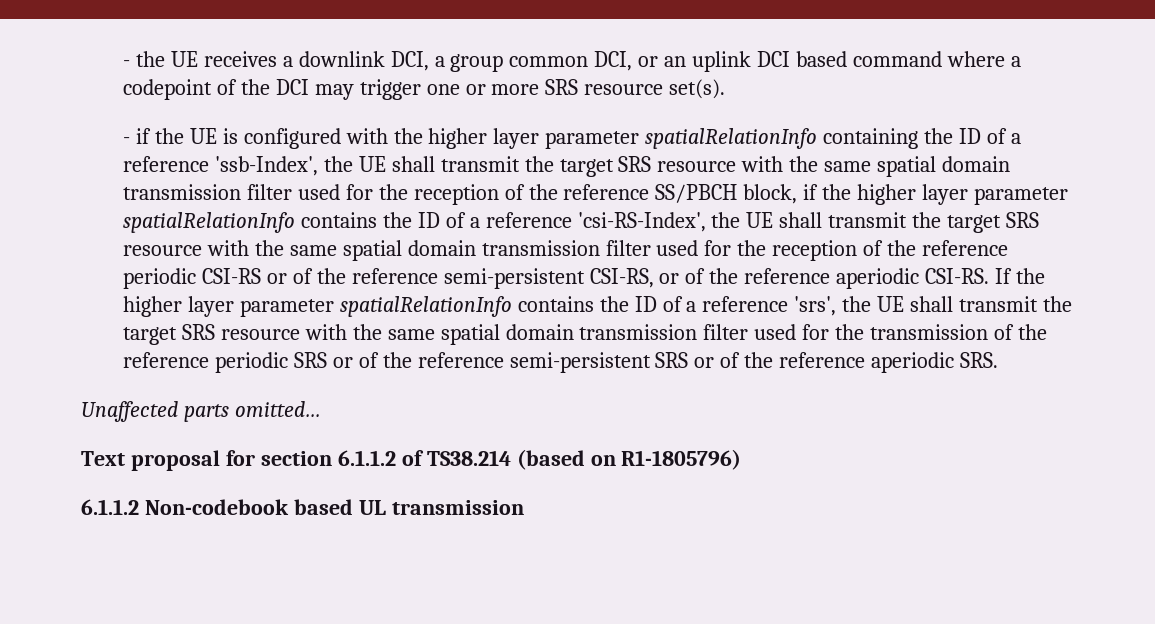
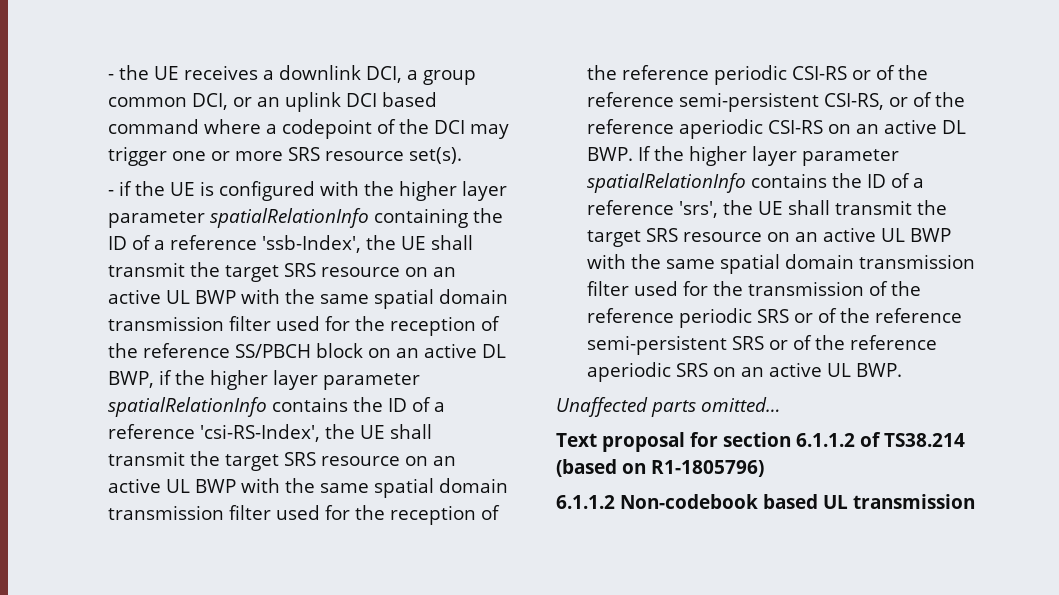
(737, 166) none -> [404,267,456,277] [107,289,236,304] on an active UL BWP
[743,184,798,204] block, -> [315,343,506,358] [107,371,154,388] block on an active DL BWP,
(202, 250) none -> [404,456,456,466] [107,478,236,493] on an active UL BWP
[925,268,990,284] CSI-RS. -> [767,119,966,134] [586,147,633,161] CSI-RS on an active DL BWP.
(300, 334) none -> [766,227,951,242] on an active UL BWP
[960,352,999,368] SRS. -> [675,362,902,377] SRS on an active UL BWP.

